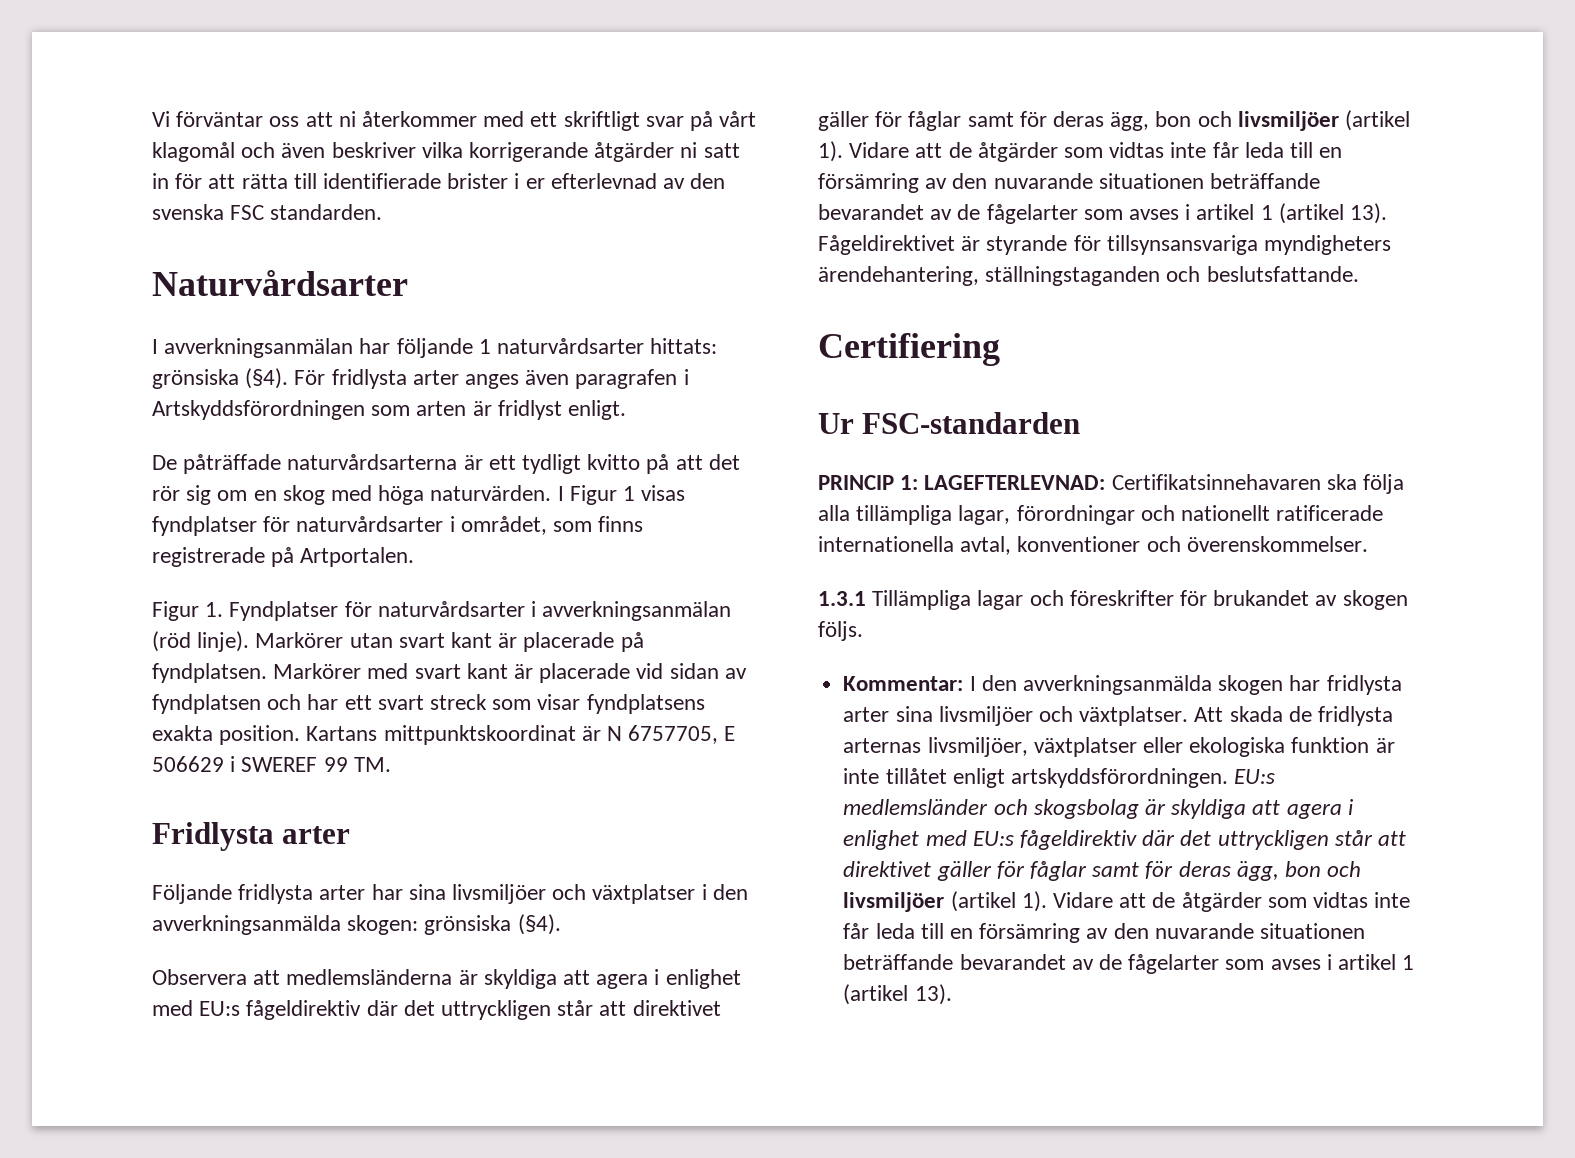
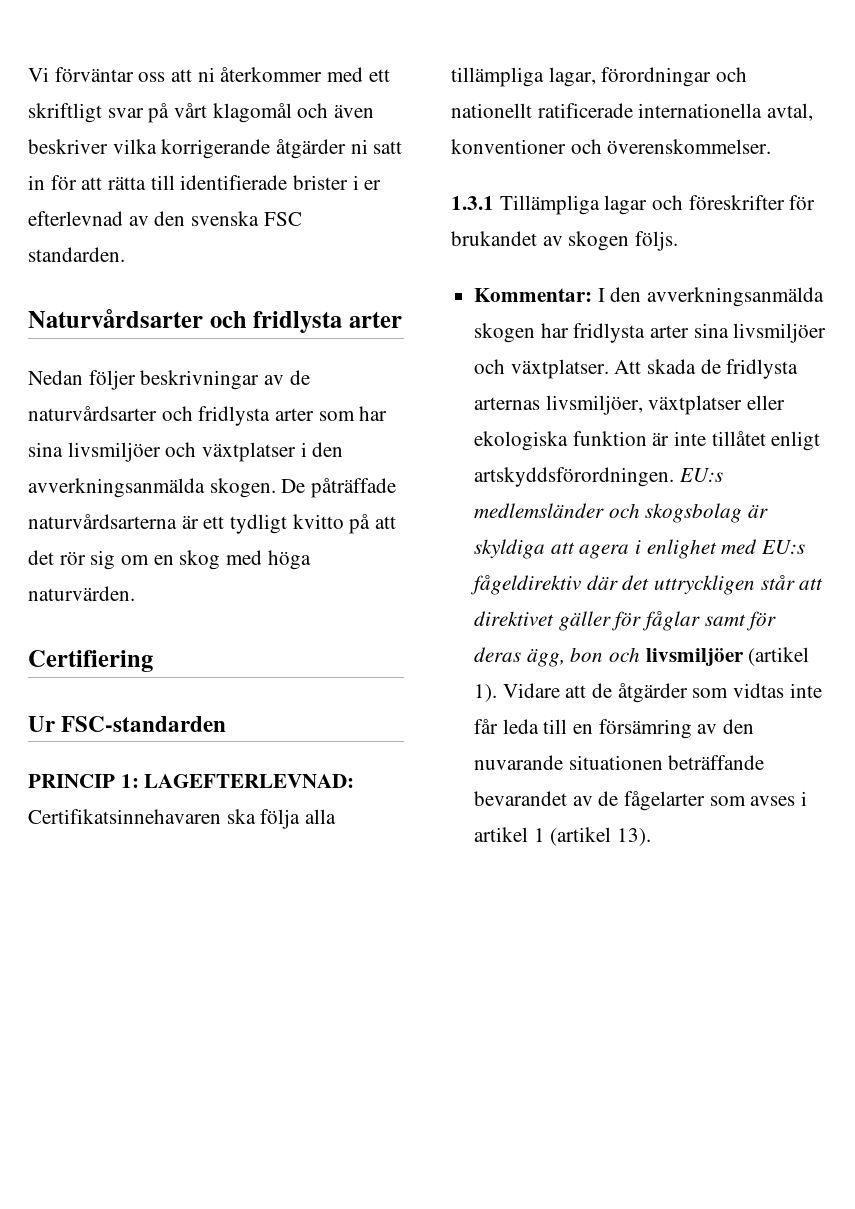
[152,338,718,358] [152,368,689,389] [152,400,627,420] // I avverkningsanmälan har följande 1 naturvårdsarter hittats: grönsiska (§4). För fridlysta arter anges även paragrafen i Artskyddsförordningen som arten är fridlyst enligt. // -> [209,311,402,333] [28,370,310,390] [28,406,388,426] [28,442,344,462] [28,478,276,498] och fridlysta arter // Nedan följer beskrivningar av de naturvårdsarter och fridlysta arter som har sina livsmiljöer och växtplatser i den avverkningsanmälda skogen.
[557,485,686,505] [152,516,644,536] [152,547,415,567] [152,601,732,621] [152,631,644,652] [152,663,747,683] [152,694,705,714] [152,725,736,745] [152,756,391,772] [152,822,351,851] [152,884,748,904] [152,914,561,935] [152,969,741,989] [152,1000,721,1020] [818,110,1411,131] [818,141,1343,162] [818,173,1321,193] [818,203,1388,224] [818,235,1392,255] [818,266,1359,286] I Figur 1 visas fyndplatser för naturvårdsarter i området, som finns registrerade på Artportalen. // Figur 1. Fyndplatser för naturvårdsarter i avverkningsanmälan (röd linje). Markörer utan svart kant är placerade på fyndplatsen. Markörer med svart kant är placerade vid sidan av fyndplatsen och har ett svart streck som visar fyndplatsens exakta position. Kartans mittpunktskoordinat är N 6757705, E 506629 i SWEREF 99 TM. // Fridlysta arter // Följande fridlysta arter har sina livsmiljöer och växtplatser i den avverkningsanmälda skogen: grönsiska (§4). // Observera att medlemsländerna är skyldiga att agera i enlighet med EU:s fågeldirektiv där det uttryckligen står att direktivet gäller för fåglar samt för deras ägg, bon och livsmiljöer (artikel 1). Vidare att de åtgärder som vidtas inte får leda till en försämring av den nuvarande situationen beträffande bevarandet av de fågelarter som avses i artikel 1 (artikel 13). Fågeldirektivet är styrande för tillsynsansvariga myndigheters ärendehantering, ställningstaganden och beslutsfattande. -> (135, 593) none

